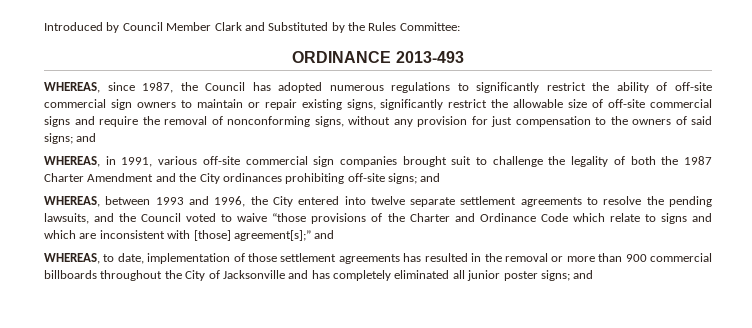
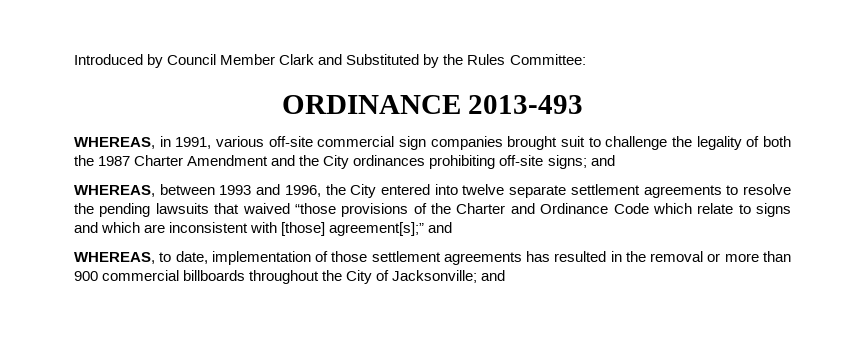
[44,82,712,93] [44,99,712,110] [44,116,712,127] [44,133,97,144] // WHEREAS, since 1987, the Council has adopted numerous regulations to significantly restrict the ability of off-site commercial sign owners to maintain or repair existing signs, significantly restrict the allowable size of off-site commercial signs and require the removal of nonconforming signs, without any provision for just compensation to the owners of said signs; and -> (584, 104) none
[44,213,268,224] lawsuits, and the Council voted to waive -> [155,203,290,214] lawsuits that waived
[222,270,570,281] Jacksonville and has completely eliminated all junior poster signs; -> [392,270,478,283] Jacksonville;

